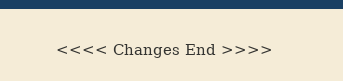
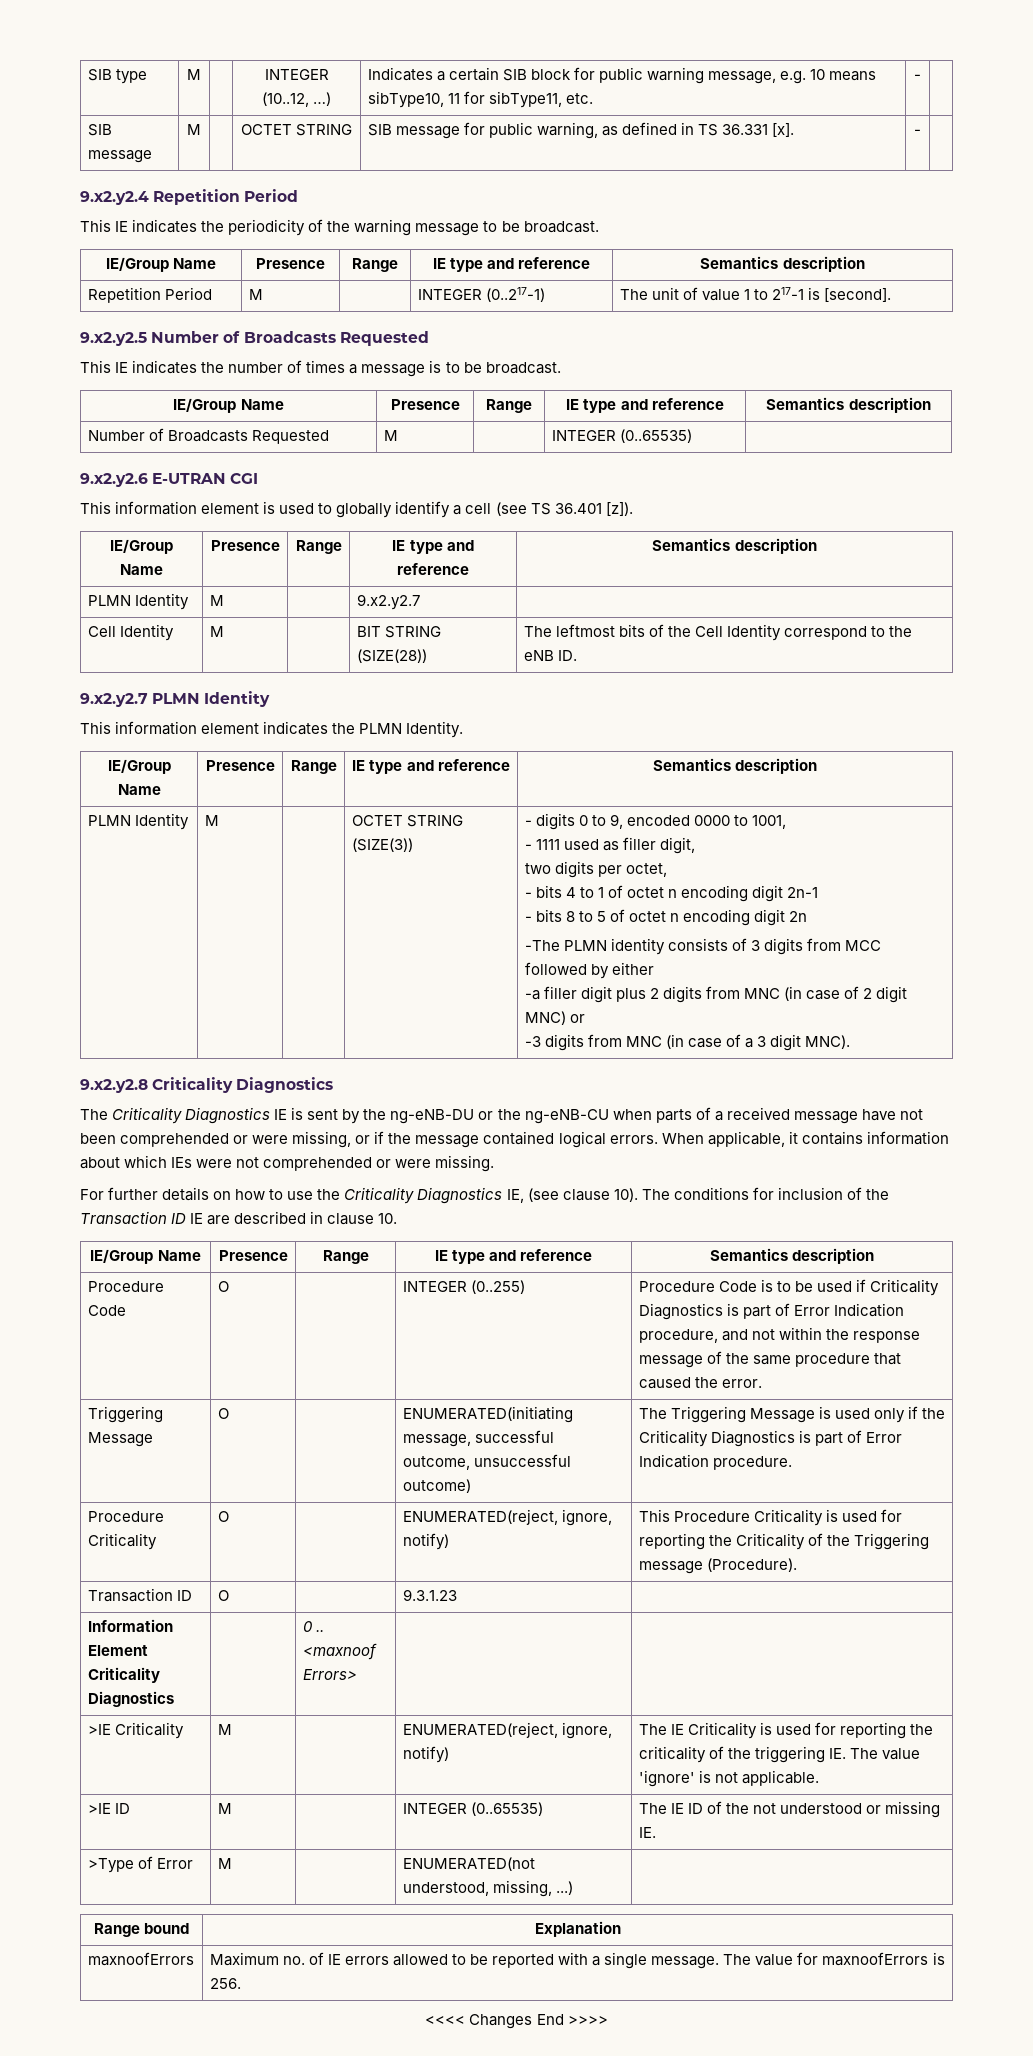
(56, 50) none -> [87,69,147,84] [187,69,201,80] [264,69,329,80] [261,92,332,107] [367,67,877,84] [367,91,593,108] [914,74,921,80] [87,124,112,136] [87,150,152,163] [187,124,201,135] [240,124,353,136] [367,122,795,139] [914,129,921,135] [80,189,299,205] [80,219,599,236] [105,257,217,272] [256,258,325,269] [352,258,398,272] [432,257,591,272] [700,256,865,272] [87,287,212,303] [248,289,263,300] [417,287,545,302] [619,287,892,302] [80,331,429,346] [80,360,561,377] [173,398,284,413] [390,399,460,410] [486,399,532,413] [566,398,724,413] [766,397,931,413] [87,428,329,444] [383,430,398,441] [551,429,692,443] [80,473,259,487] [80,501,633,518] [110,539,173,554] [120,564,163,575] [210,540,280,551] [295,540,342,554] [392,540,474,554] [397,563,469,575] [652,538,817,554] [87,593,189,610] [209,595,224,606] [356,594,420,610] [87,624,174,641] [209,626,224,637] [356,626,441,638] [356,649,427,663] [523,624,913,641] [523,650,577,661] [80,691,271,707] [80,721,464,738] [107,759,171,774] [117,784,161,795] [205,760,275,771] [290,760,337,774] [352,759,510,774] [652,758,818,774] [87,813,189,830] [204,815,219,826] [351,815,463,827] [351,838,413,852] [524,813,787,830] [524,837,695,854] [524,861,667,878] [524,885,819,902] [524,909,808,926] [524,938,882,955] [524,962,654,979] [524,986,908,1003] [524,1011,585,1025] [524,1034,851,1051] [80,1077,334,1093] [80,1107,923,1124] [80,1131,949,1148] [80,1155,495,1172] [80,1187,889,1204] [80,1211,398,1225] [90,1249,201,1264] [218,1250,288,1261] [322,1250,369,1264] [434,1249,593,1264] [709,1248,875,1264] [87,1281,164,1292] [87,1305,126,1316] [217,1281,229,1292] [402,1280,525,1294] [638,1279,940,1296] [638,1303,904,1320] [638,1327,920,1343] [638,1351,901,1368] [638,1377,762,1389] [87,1406,163,1423] [87,1432,153,1447] [217,1408,229,1419] [402,1406,573,1423] [402,1430,554,1447] [402,1454,571,1470] [402,1479,471,1493] [638,1406,946,1423] [638,1430,902,1447] [638,1454,792,1470] [87,1511,164,1522] [87,1533,157,1550] [217,1511,229,1522] [402,1509,612,1526] [402,1533,449,1550] [638,1509,902,1526] [638,1533,929,1550] [638,1558,797,1574] [87,1588,192,1602] [217,1590,229,1601] [402,1589,457,1601] [87,1619,173,1632] [87,1645,148,1656] [87,1667,160,1683] [87,1691,174,1707] [302,1621,324,1632] [302,1643,377,1660] [302,1669,357,1680] [87,1722,184,1739] [217,1724,232,1735] [402,1722,612,1739] [402,1746,449,1763] [638,1722,934,1739] [638,1746,920,1763] [638,1770,819,1787] [87,1803,130,1814] [217,1803,232,1814] [402,1802,543,1816] [638,1801,941,1818] [638,1827,656,1838] [87,1856,193,1873] [217,1858,232,1869] [402,1857,535,1871] [402,1880,573,1897] [93,1923,190,1937] [534,1921,621,1937] [87,1952,194,1966] [209,1952,945,1969] [209,1978,241,1989] SIB type | M | | INTEGER (10..12, …) | Indicates a certain SIB block for public warning message, e.g. 10 means sibType10, 11 for sibType11, etc. | - | // SIB message | M | | OCTET STRING | SIB message for public warning, as defined in TS 36.331 [x]. | - | // 9.x2.y2.4 Repetition Period // This IE indicates the periodicity of the warning message to be broadcast. // IE/Group Name | Presence | Range | IE type and reference | Semantics description // Repetition Period | M | | INTEGER (0..217-1) | The unit of value 1 to 217-1 is [second]. // 9.x2.y2.5 Number of Broadcasts Requested // This IE indicates the number of times a message is to be broadcast. // IE/Group Name | Presence | Range | IE type and reference | Semantics description // Number of Broadcasts Requested | M | | INTEGER (0..65535) | // 9.x2.y2.6 E-UTRAN CGI // This information element is used to globally identify a cell (see TS 36.401 [z]). // IE/Group Name | Presence | Range | IE type and reference | Semantics description // PLMN Identity | M | | 9.x2.y2.7 | // Cell Identity | M | | BIT STRING (SIZE(28)) | The leftmost bits of the Cell Identity correspond to the eNB ID. // 9.x2.y2.7 PLMN Identity // This information element indicates the PLMN Identity. // IE/Group Name | Presence | Range | IE type and reference | Semantics description // PLMN Identity | M | | OCTET STRING (SIZE(3)) | - digits 0 to 9, encoded 0000 to 1001, // - 1111 used as filler digit, // two digits per octet, // - bits 4 to 1 of octet n encoding digit 2n-1 // - bits 8 to 5 of octet n encoding digit 2n // -The PLMN identity consists of 3 digits from MCC followed by either // -a filler digit plus 2 digits from MNC (in case of 2 digit MNC) or // -3 digits from MNC (in case of a 3 digit MNC). // 9.x2.y2.8 Criticality Diagnostics // The Criticality Diagnostics IE is sent by the ng-eNB-DU or the ng-eNB-CU when parts of a received message have not been comprehended or were missing, or if the message contained logical errors. When applicable, it contains information about which IEs were not comprehended or were missing. // For further details on how to use the Criticality Diagnostics IE, (see clause 10). The conditions for inclusion of the Transaction ID IE are described in clause 10. // IE/Group Name | Presence | Range | IE type and reference | Semantics description // Procedure Code | O | | INTEGER (0..255) | Procedure Code is to be used if Criticality Diagnostics is part of Error Indication procedure, and not within the response message of the same procedure that caused the error. // Triggering Message | O | | ENUMERATED(initiating message, successful outcome, unsuccessful outcome) | The Triggering Message is used only if the Criticality Diagnostics is part of Error Indication procedure. // Procedure Criticality | O | | ENUMERATED(reject, ignore, notify) | This Procedure Criticality is used for reporting the Criticality of the Triggering message (Procedure). // Transaction ID | O | | 9.3.1.23 | // Information Element Criticality Diagnostics | | 0 .. <maxnoof Errors> | | // >IE Criticality | M | | ENUMERATED(reject, ignore, notify) | The IE Criticality is used for reporting the criticality of the triggering IE. The value 'ignore' is not applicable. // >IE ID | M | | INTEGER (0..65535) | The IE ID of the not understood or missing IE. // >Type of Error | M | | ENUMERATED(not understood, missing, ...) | // Range bound | Explanation // maxnoofErrors | Maximum no. of IE errors allowed to be reported with a single message. The value for maxnoofErrors is 256. //

